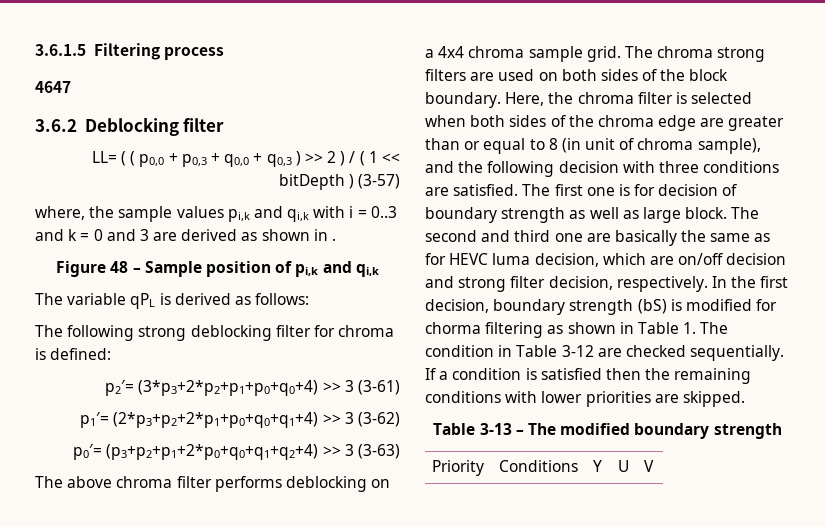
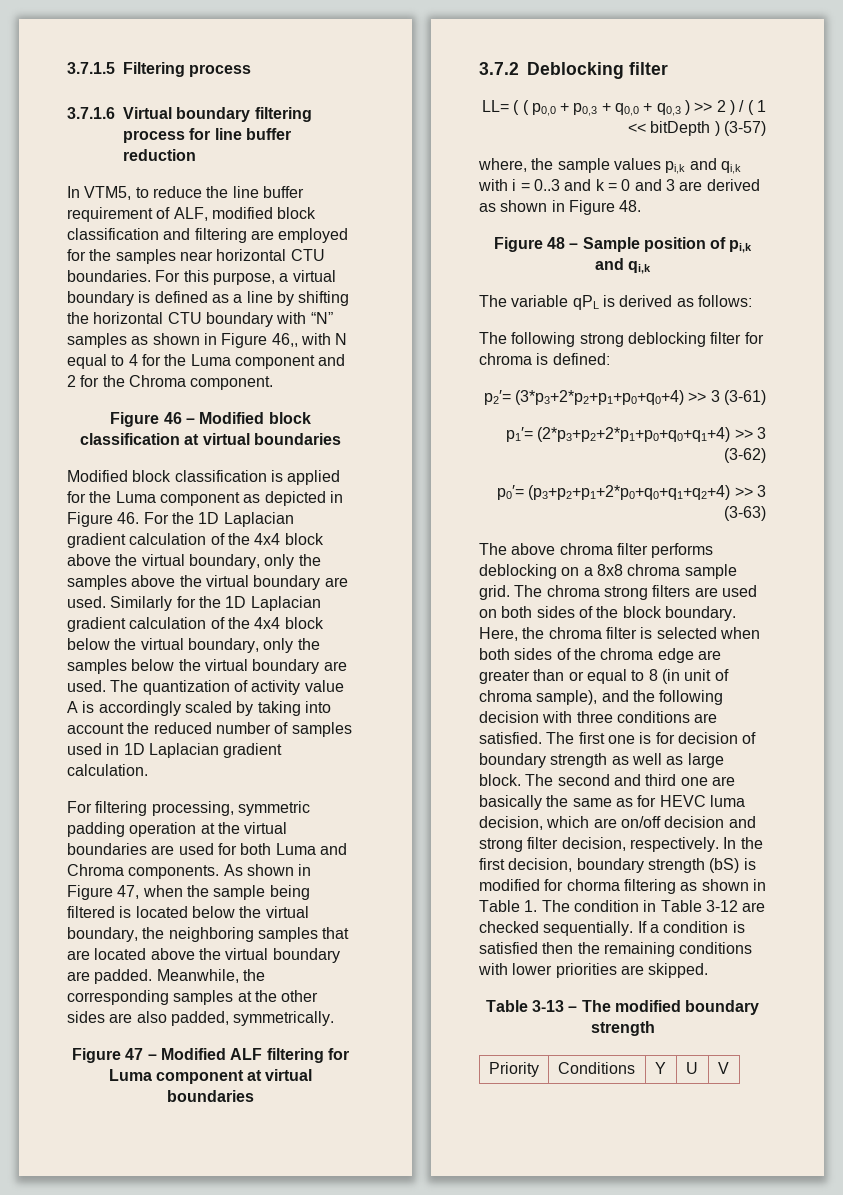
[35,44,86,56] 3.6.1.5 -> [67,62,115,74] 3.7.1.5
[35,81,71,93] [35,119,77,132] 4647 // 3.6.2 -> [67,107,312,122] [123,128,291,143] [123,149,196,161] [67,186,304,200] [67,207,317,222] [67,228,349,243] [67,249,325,264] [67,270,336,285] [67,291,350,306] [67,312,333,327] [67,333,348,348] [67,354,346,369] [67,375,274,390] [110,412,311,427] [80,433,341,445] [67,470,341,485] [67,491,343,506] [67,512,294,527] [67,533,324,548] [67,554,321,569] [67,575,348,590] [67,596,321,611] [67,617,324,632] [67,638,320,653] [67,659,347,674] [67,680,344,695] [67,701,331,716] [67,722,352,737] [67,743,283,758] [67,764,148,776] [67,801,310,816] [67,822,288,837] [67,843,347,855] [67,864,312,879] [67,885,310,900] [67,906,309,918] [67,927,350,942] [67,948,340,963] [67,969,265,984] [67,990,319,1005] [67,1011,335,1026] [72,1048,349,1063] [108,1069,313,1084] [167,1090,254,1102] [479,62,519,75] 3.7.1.6 Virtual boundary filtering process for line buffer reduction // In VTM5, to reduce the line buffer requirement of ALF, modified block classification and filtering are employed for the samples near horizontal CTU boundaries. For this purpose, a virtual boundary is defined as a line by shifting the horizontal CTU boundary with “N” samples as shown in Figure 46,, with N equal to 4 for the Luma component and 2 for the Chroma component. // Figure 46 – Modified block classification at virtual boundaries // Modified block classification is applied for the Luma component as depicted in Figure 46. For the 1D Laplacian gradient calculation of the 4x4 block above the virtual boundary, only the samples above the virtual boundary are used. Similarly for the 1D Laplacian gradient calculation of the 4x4 block below the virtual boundary, only the samples below the virtual boundary are used. The quantization of activity value A is accordingly scaled by taking into account the reduced number of samples used in 1D Laplacian gradient calculation. // For filtering processing, symmetric padding operation at the virtual boundaries are used for both Luma and Chroma components. As shown in Figure 47, when the sample being filtered is located below the virtual boundary, the neighboring samples that are located above the virtual boundary are padded. Meanwhile, the corresponding samples at the other sides are also padded, symmetrically. // Figure 47 – Modified ALF filtering for Luma component at virtual boundaries // 3.7.2
[332,238,337,241] . -> [568,200,642,215] Figure 48.
[438,46,465,58] 4x4 -> [596,564,623,576] 8x8

